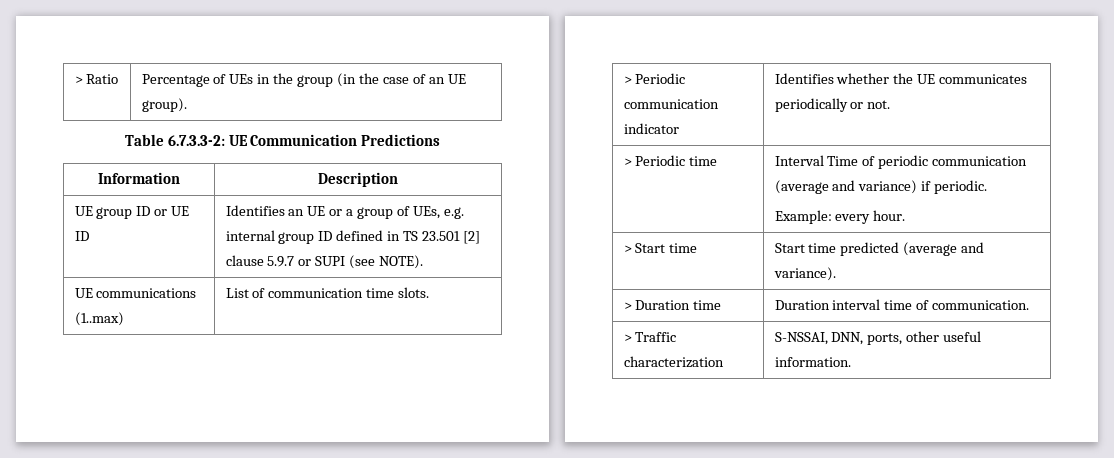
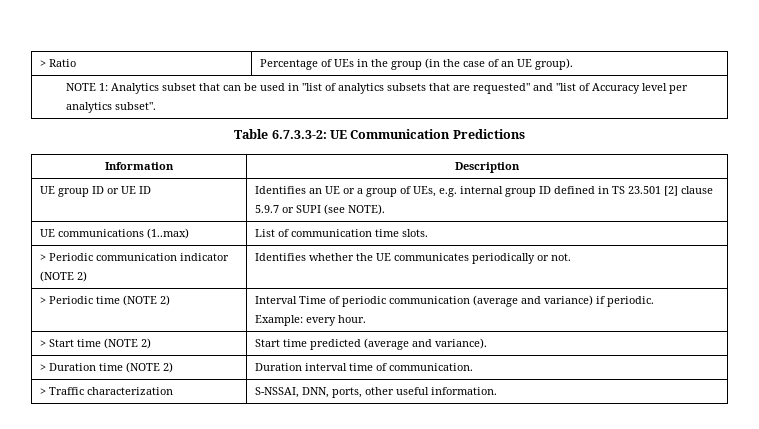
(187, 105) none -> [65,83,688,94] [65,102,156,113] // NOTE 1: Analytics subset that can be used in "list of analytics subsets that are requested" and "list of Accuracy level per analytics subset".
(679, 128) none -> [39,271,87,282] (NOTE 2)
(718, 161) none -> [122,295,170,306] (NOTE 2)
(698, 248) none -> [103,338,151,349] (NOTE 2)
(722, 305) none -> [125,362,173,373] (NOTE 2)

